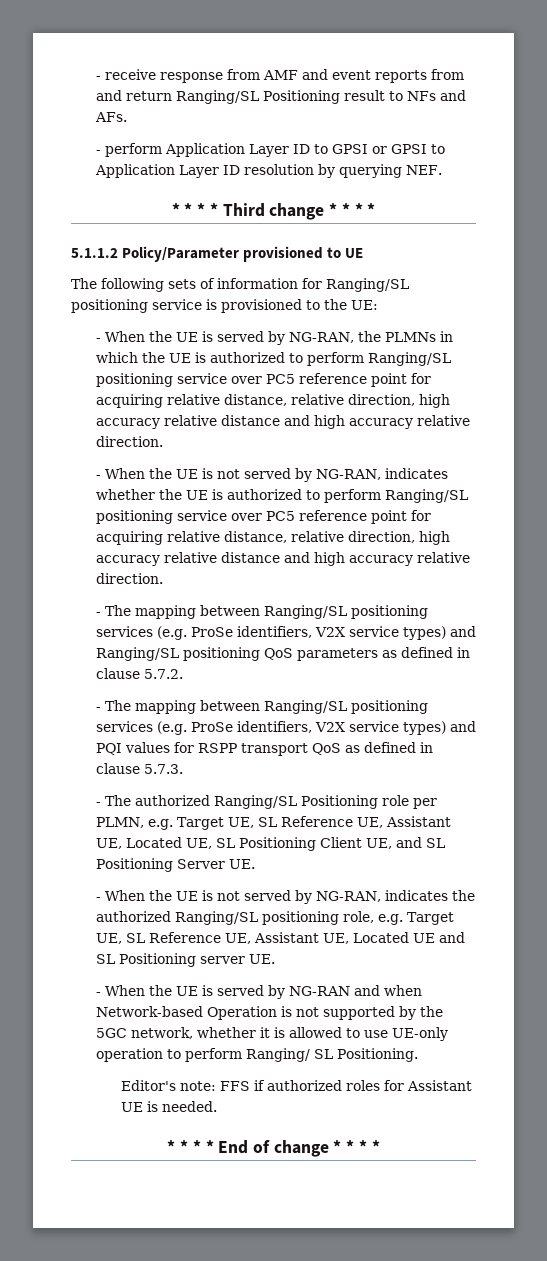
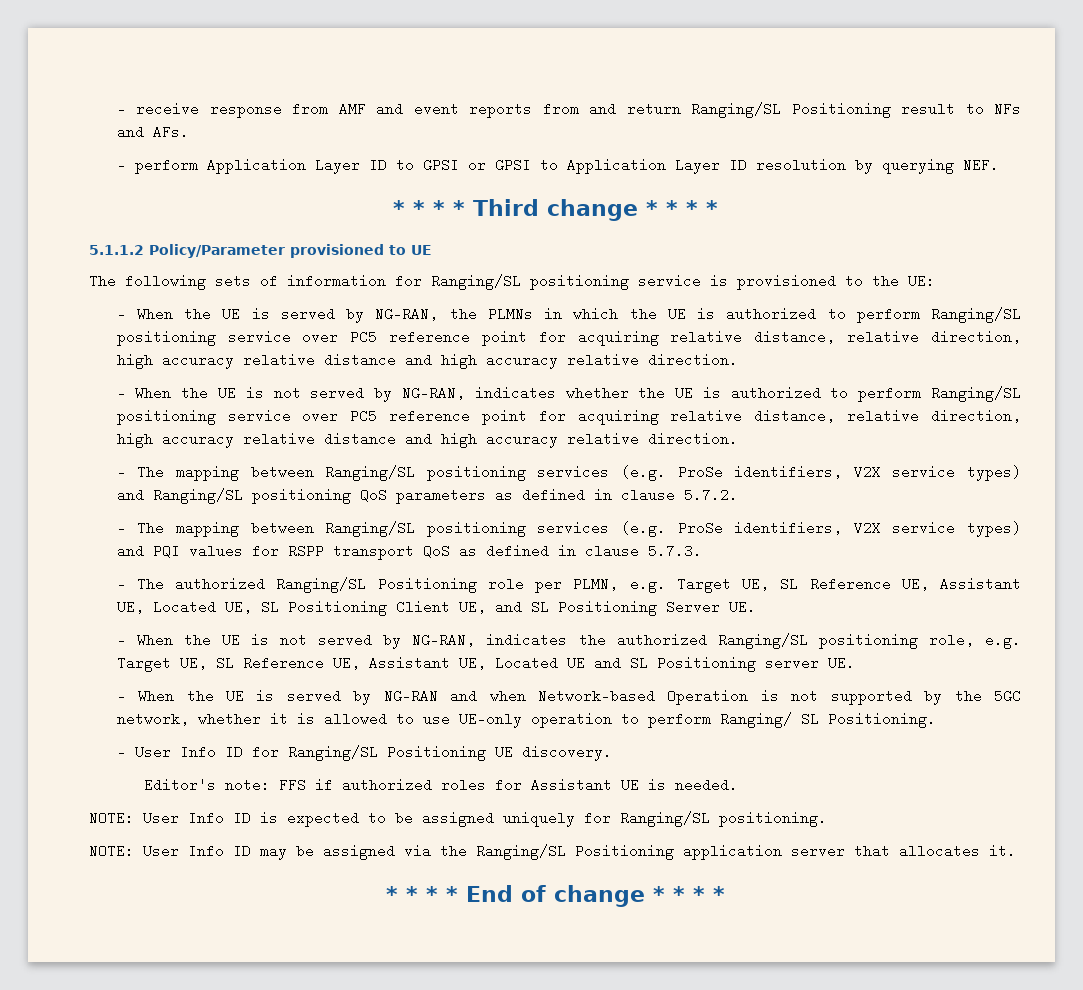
(418, 1055) none -> [116,745,612,761] // - User Info ID for Ranging/SL Positioning UE discovery.
(217, 1106) none -> [89,811,827,827] [89,844,1016,860] // NOTE: User Info ID is expected to be assigned uniquely for Ranging/SL positioning. // NOTE: User Info ID may be assigned via the Ranging/SL Positioning application server that allocates it.

